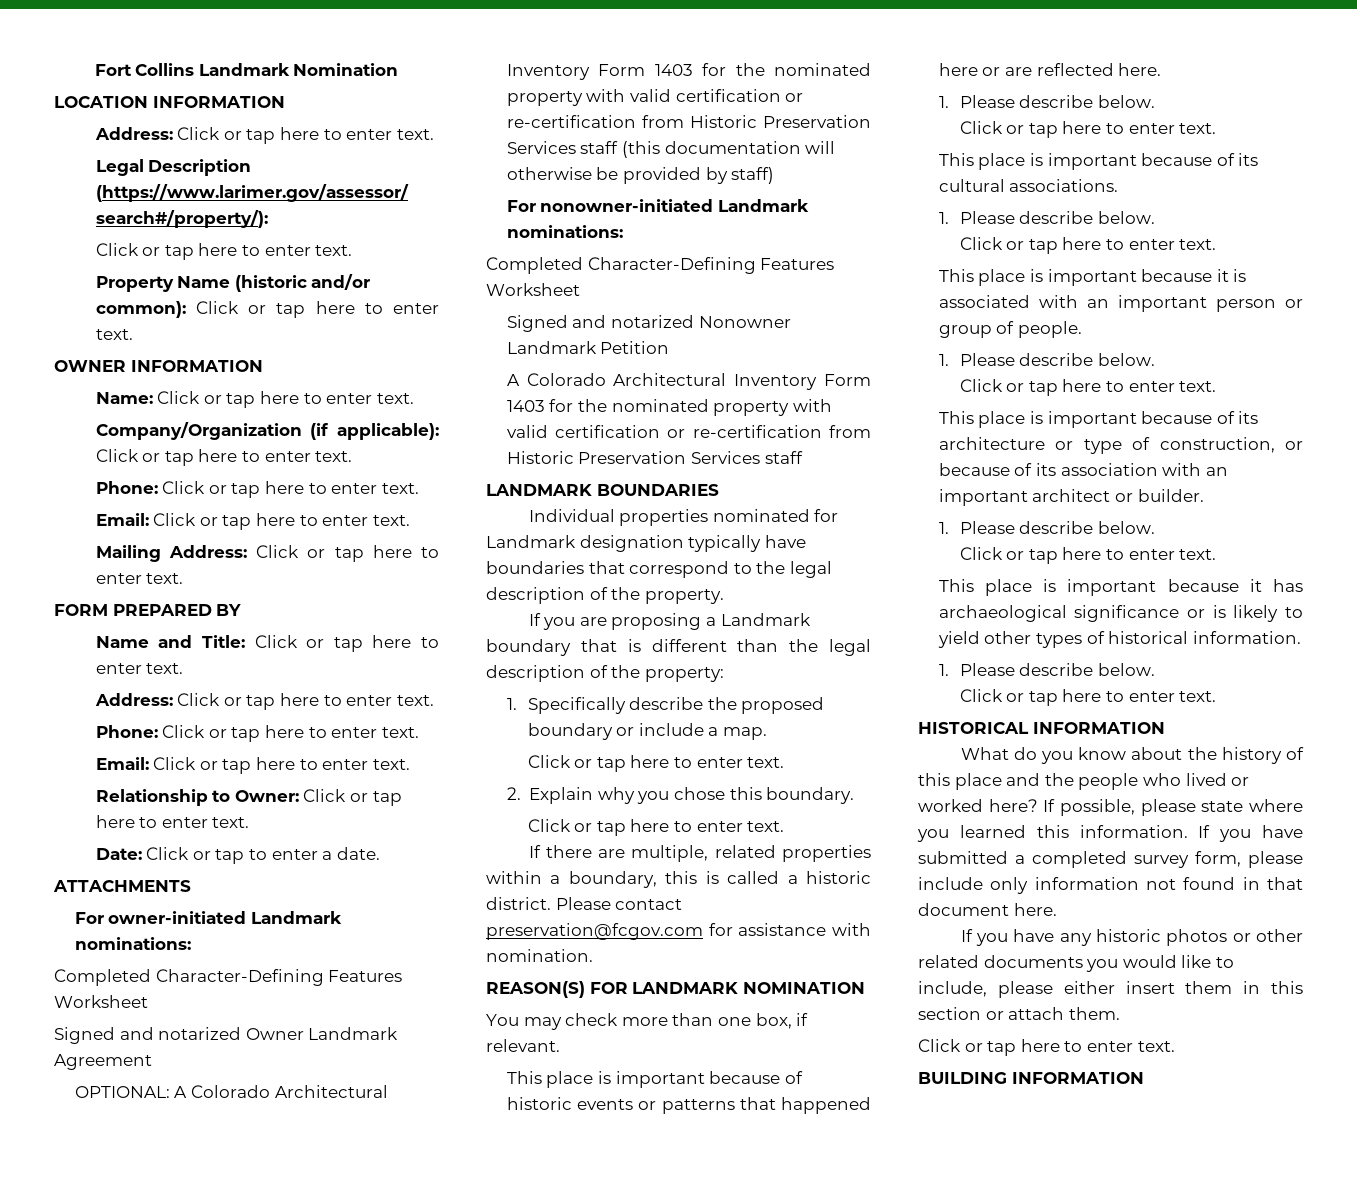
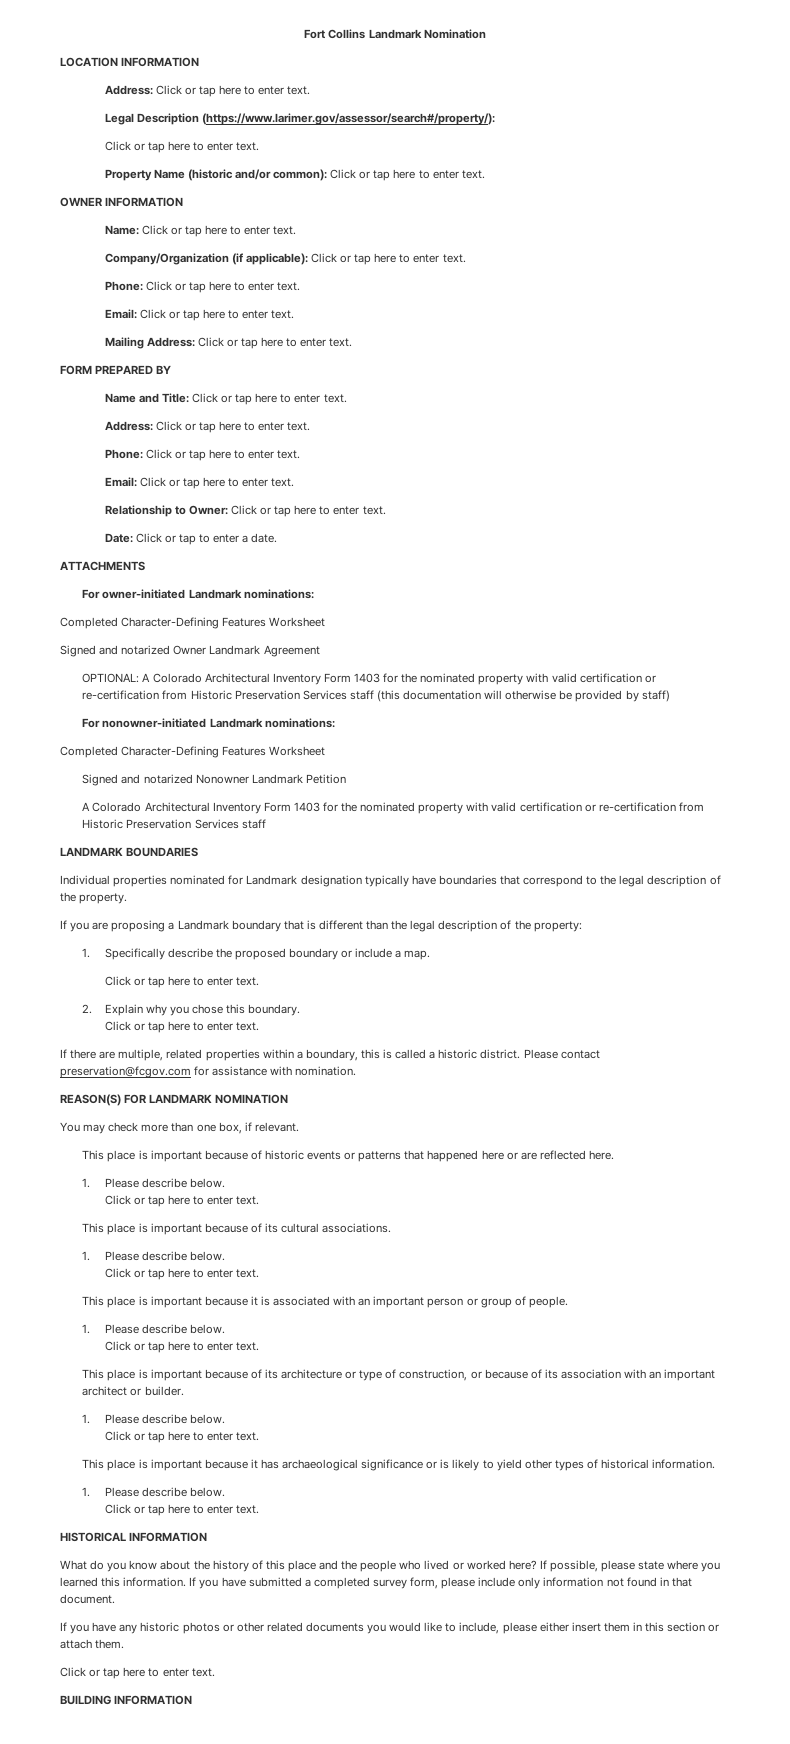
[918,903,1057,916] document here. -> [60,1594,115,1604] document.

